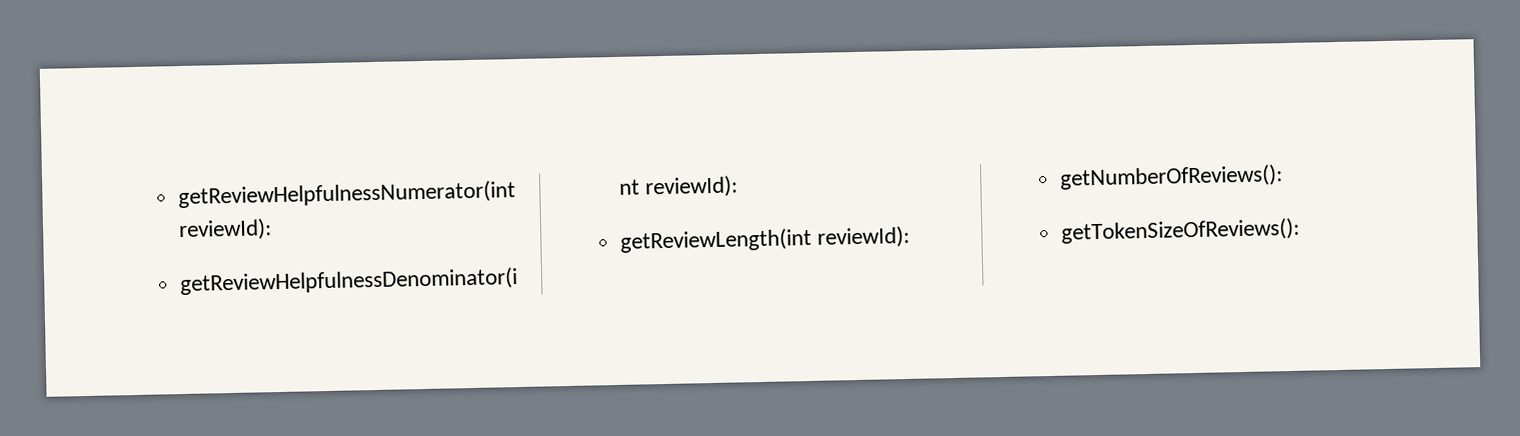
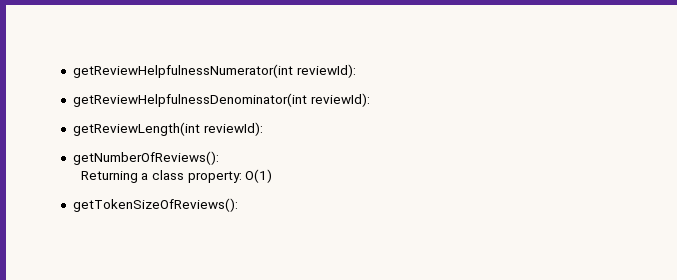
(1283, 177) none -> [80,169,273,183] // Returning a class property: O(1)

